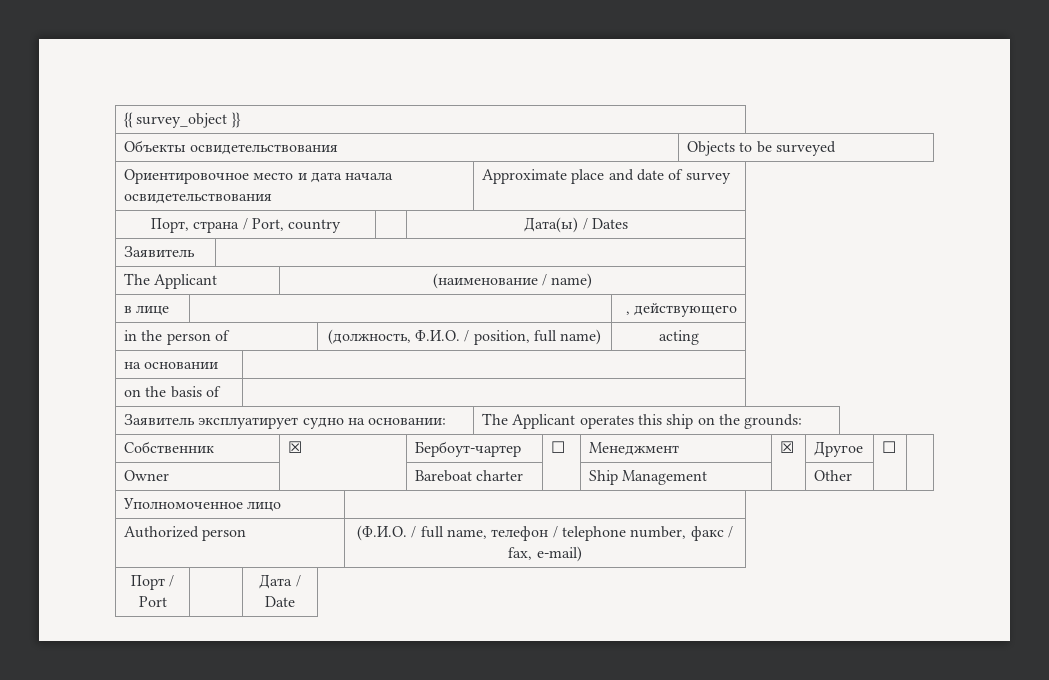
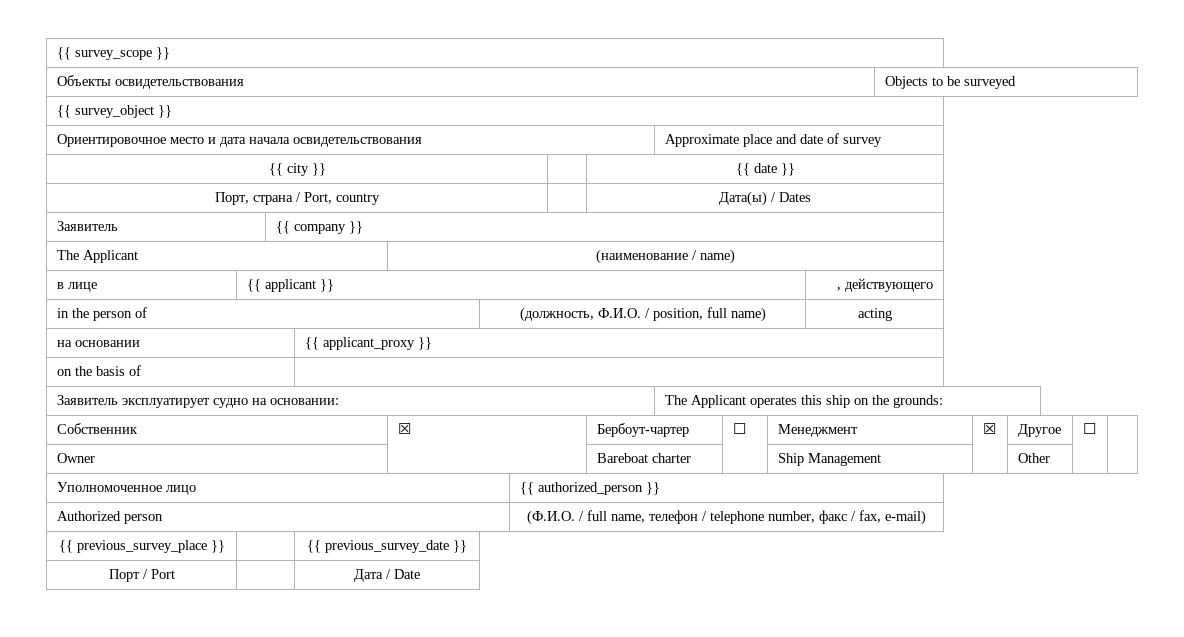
[124,112,228,128] {{ survey_object -> [56,47,152,60] {{ survey_scope
(837, 148) none -> [56,105,172,118] // {{ survey_object }}
(731, 178) none -> [268,163,326,176] [735,163,795,176] // {{ city }} | | {{ date }}
(196, 251) none -> [275,221,363,234] {{ company }}
(170, 310) none -> [246,279,334,292] {{ applicant }}
(219, 365) none -> [304,337,432,350] {{ applicant_proxy }}
(282, 506) none -> [519,482,660,495] {{ authorized_person }}
(582, 554) none -> [58,540,225,553] [307,540,467,553] // {{ previous_survey_place }} | | {{ previous_survey_date }}

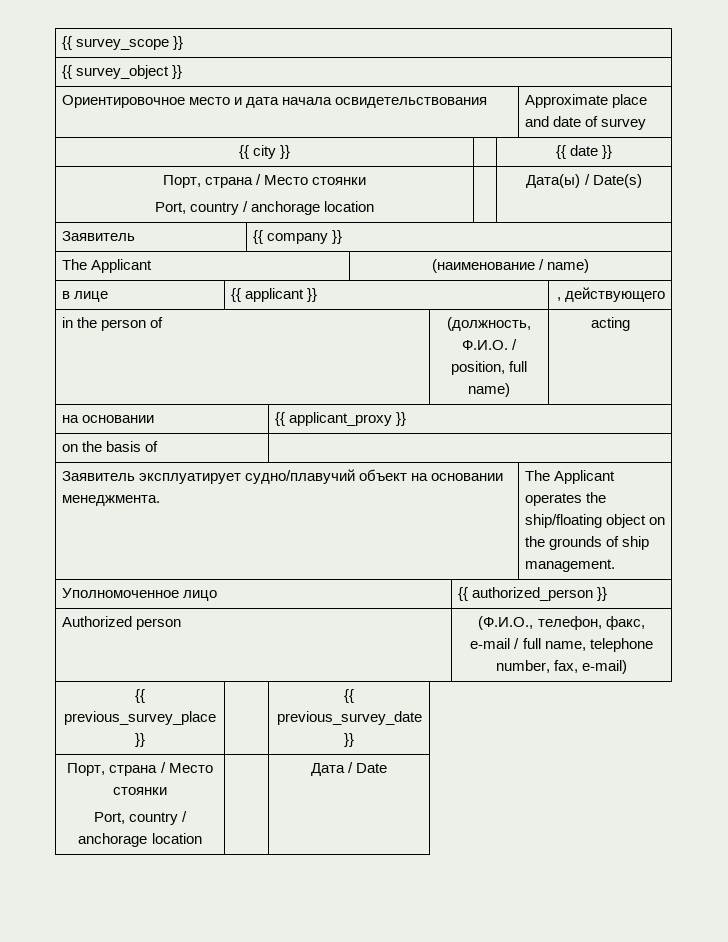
[56,75,244,89] [884,76,1016,89] // Объекты освидетельствования | Objects to be surveyed -> (184, 43) none
[304,192,380,205] Port, country -> [264,175,367,185] [154,201,375,215] Место стоянки // Port, country / anchorage location
[779,192,811,202] Dates -> [592,174,642,188] Date(s)
[212,398,339,408] [664,395,943,408] [56,423,138,434] [397,423,411,434] [596,423,689,437] [732,423,746,434] [777,424,858,437] [982,423,996,434] [1017,424,1061,437] [1082,423,1096,434] [56,453,95,463] [596,453,691,463] [777,453,881,466] [1017,453,1050,463] судно на основании: | The Applicant operates this ship on the grounds: // Собственник | ☒ | Бербоут-чартер | ☐ | Менеджмент | ☒ | Другое | ☐ | // Owner | | Bareboat charter | | Ship Management | | Other | | -> [245,469,504,484] [61,495,160,506] [524,470,615,484] [524,492,606,506] [524,514,666,528] [524,536,650,550] [524,559,615,572] судно/плавучий объект на основании менеджмента. | The Applicant operates the ship/floating object on the grounds of ship management.
[527,510,856,525] (Ф.И.О. / full name, телефон / telephone number, факс / -> [478,616,645,630] [470,638,653,652] [495,660,550,673] (Ф.И.О., телефон, факс, e-mail / full name, telephone number,
[108,569,175,582] Порт / Port -> [67,762,213,776] [113,787,167,795] [93,811,188,825] [78,833,202,847] Порт, страна / Место стоянки // Port, country / anchorage location

